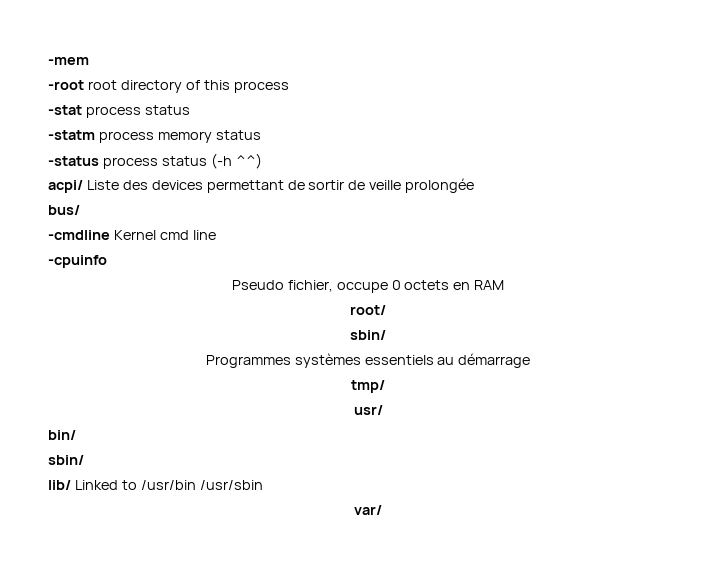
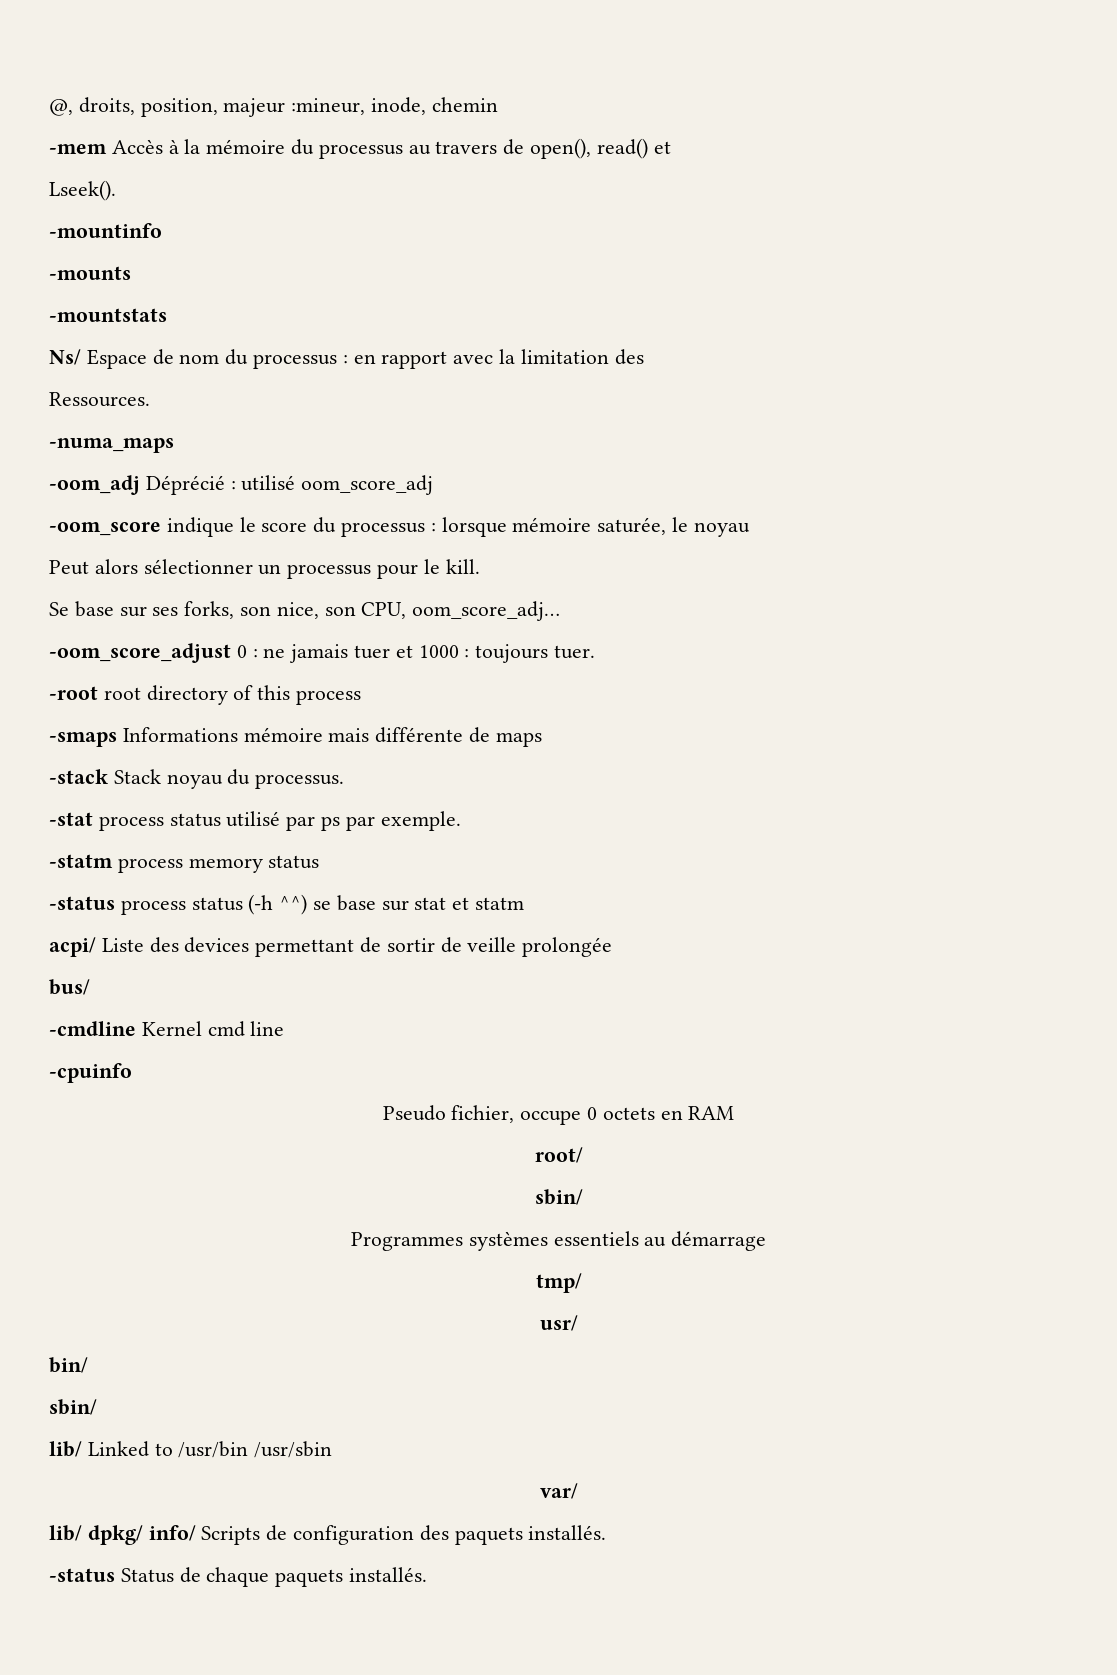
[48,57,89,65] -mem -> [49,97,498,117] [49,138,671,159] [49,180,116,201] [49,223,162,238] [49,266,131,280] [49,308,167,322] [49,349,644,369] [49,392,150,407] [49,438,174,453] [49,475,434,495] [49,517,750,537] [49,559,480,579] [49,601,561,621] [49,643,596,663] @, droits, position, majeur :mineur, inode, chemin // -mem Accès à la mémoire du processus au travers de open(), read() et // Lseek(). // -mountinfo // -mounts // -mountstats // Ns/ Espace de nom du processus : en rapport avec la limitation des // Ressources. // -numa_maps // -oom_adj Déprécié : utilisé oom_score_adj // -oom_score indique le score du processus : lorsque mémoire saturée, le noyau // Peut alors sélectionner un processus pour le kill. // Se base sur ses forks, son nice, son CPU, oom_score_adj… // -oom_score_adjust 0 : ne jamais tuer et 1000 : toujours tuer.
[48,105,190,118] -stat process status -> [49,727,542,747] [49,769,345,789] [49,811,461,831] -smaps Informations mémoire mais différente de maps // -stack Stack noyau du processus. // -stat process status utilisé par ps par exemple.
(262, 161) none -> [313,895,525,911] se base sur stat et statm
(382, 510) none -> [49,1525,607,1545] [49,1567,428,1587] // lib/ dpkg/ info/ Scripts de configuration des paquets installés. // -status Status de chaque paquets installés.

